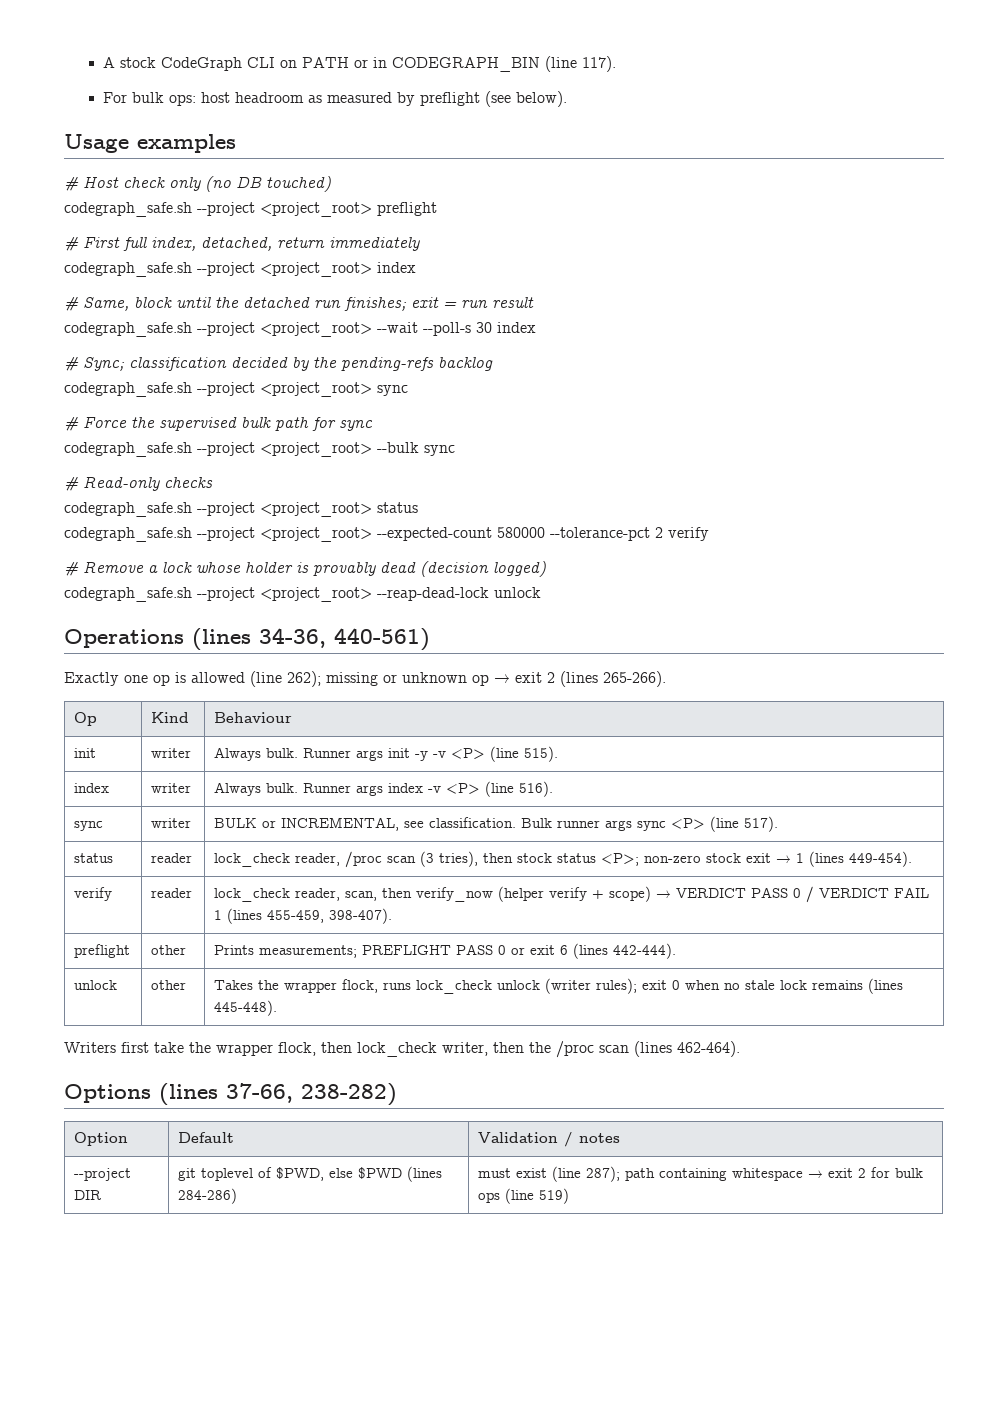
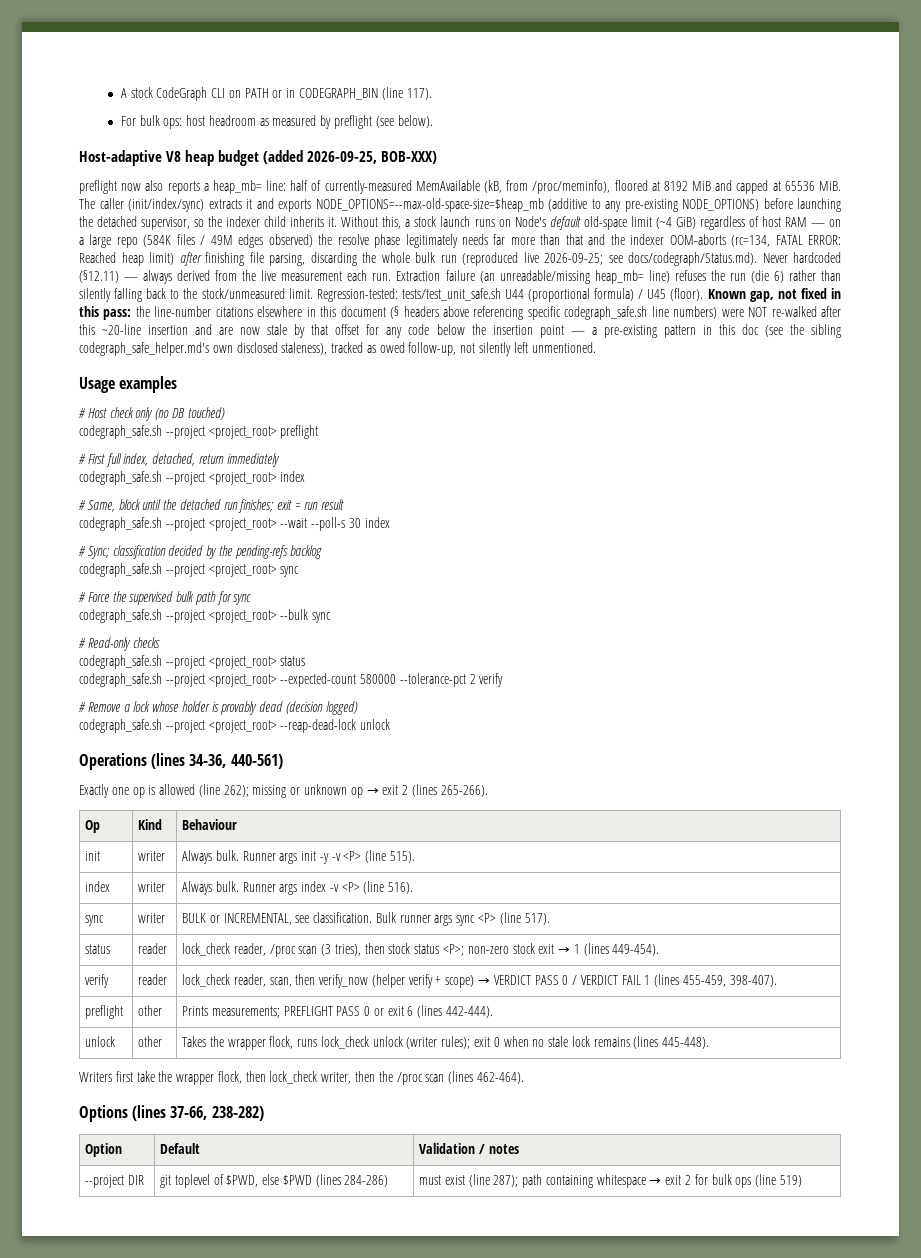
(567, 99) none -> [79,150,437,166] [79,180,841,194] [79,198,841,212] [79,216,841,230] [79,234,841,248] [79,252,841,266] [79,270,841,284] [79,288,841,302] [79,306,842,320] [79,324,842,338] [79,342,596,356] // Host-adaptive V8 heap budget (added 2026-09-25, BOB-XXX) // preflight now also reports a heap_mb= line: half of currently-measured MemAvailable (kB, from /proc/meminfo), floored at 8192 MiB and capped at 65536 MiB. The caller (init/index/sync) extracts it and exports NODE_OPTIONS=--max-old-space-size=$heap_mb (additive to any pre-existing NODE_OPTIONS) before launching the detached supervisor, so the indexer child inherits it. Without this, a stock launch runs on Node's default old-space limit (~4 GiB) regardless of host RAM — on a large repo (584K files / 49M edges observed) the resolve phase legitimately needs far more than that and the indexer OOM-aborts (rc=134, FATAL ERROR: Reached heap limit) after finishing file parsing, discarding the whole bulk run (reproduced live 2026-09-25; see docs/codegraph/Status.md). Never hardcoded (§12.11) — always derived from the live measurement each run. Extraction failure (an unreadable/missing heap_mb= line) refuses the run (die 6) rather than silently falling back to the stock/unmeasured limit. Regression-tested: tests/test_unit_safe.sh U44 (proportional formula) / U45 (floor). Known gap, not fixed in this pass: the line-number citations elsewhere in this document (§ headers above referencing specific codegraph_safe.sh line numbers) were NOT re-walked after this ~20-line insertion and are now stale by that offset for any code below the insertion point — a pre-existing pattern in this doc (see the sibling codegraph_safe_helper.md's own disclosed staleness), tracked as owed follow-up, not silently left unmentioned.

